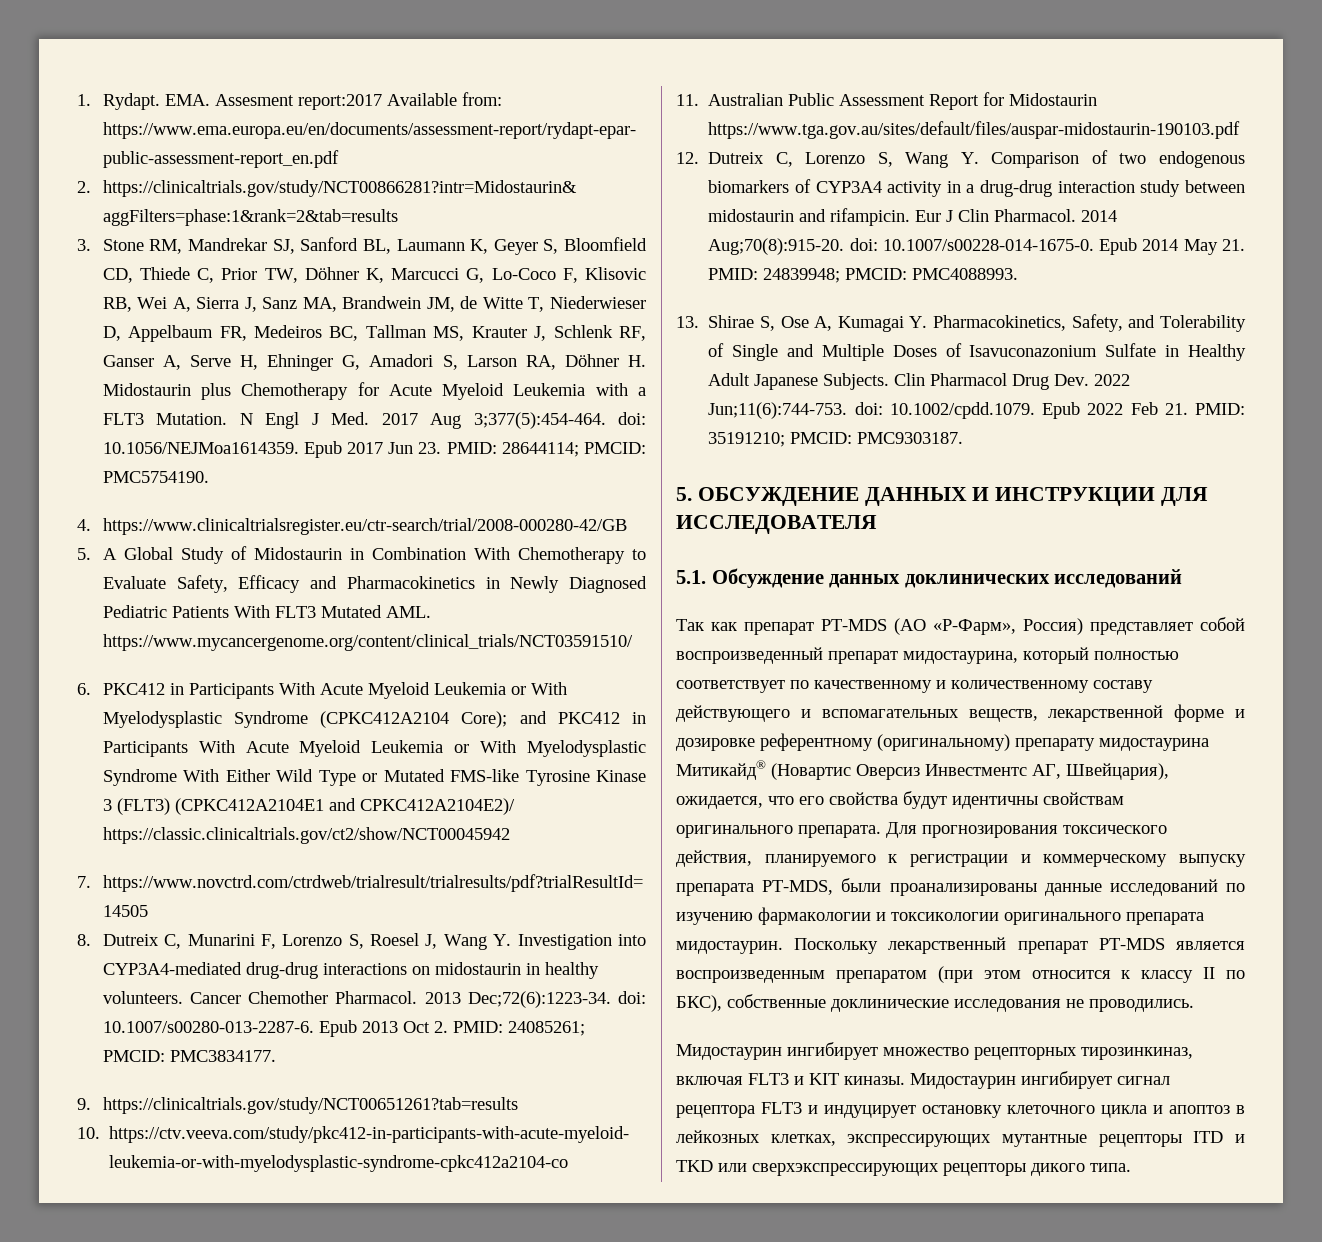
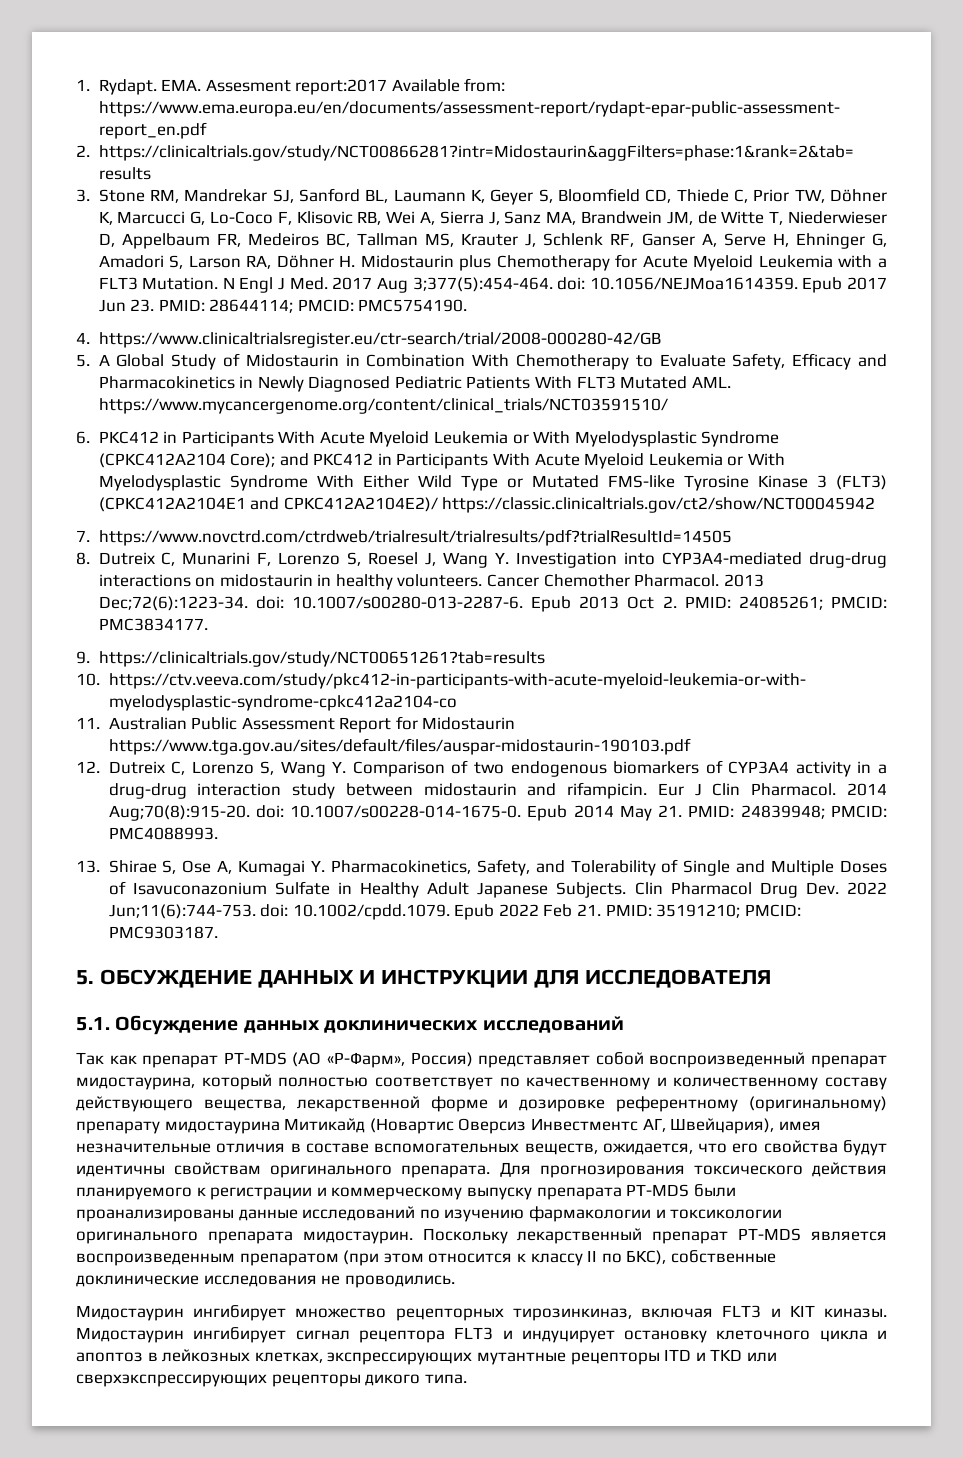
[800,709,1038,722] и вспомагательных веществ, -> [203,1099,286,1111] вещества,
[676,760,766,780] Митикайд® -> [284,1118,366,1133] Митикайд
(1169, 771) none -> [778,1121,821,1131] [76,1143,598,1155] имея незначительные отличия в составе вспомогательных веществ,
[676,850,752,867] действия, -> [812,1162,887,1177] действия
[762,880,834,895] PT-MDS, -> [626,1184,690,1197] PT-MDS

